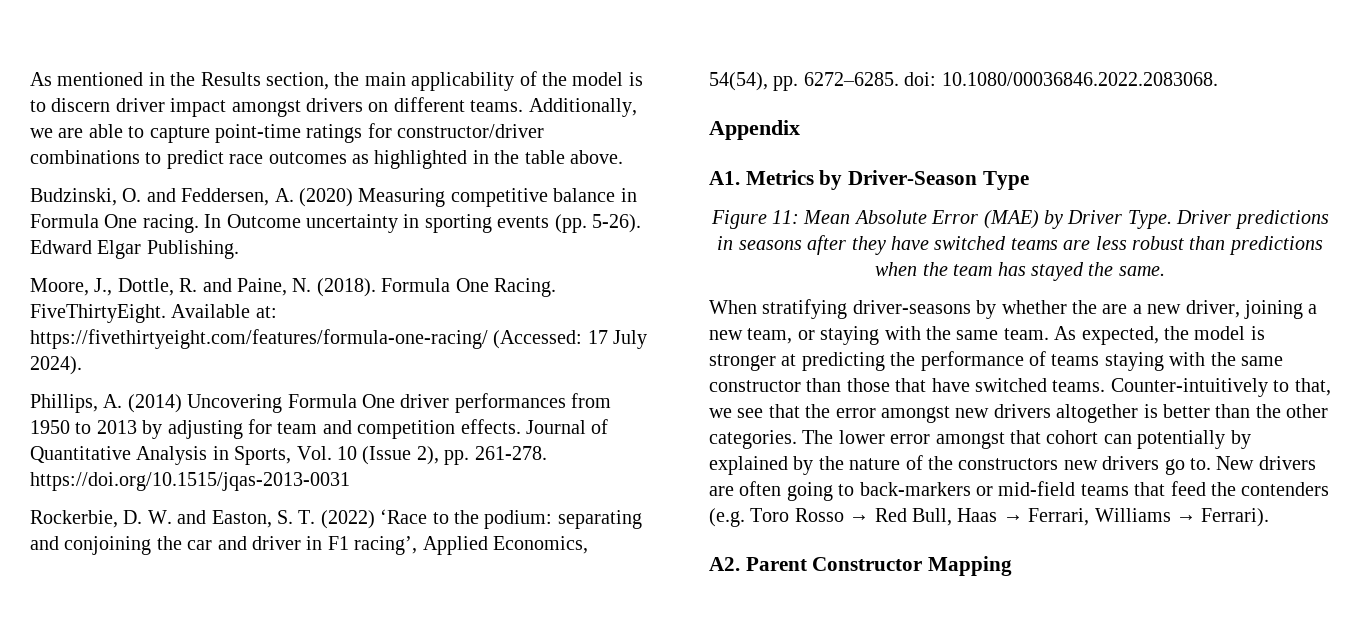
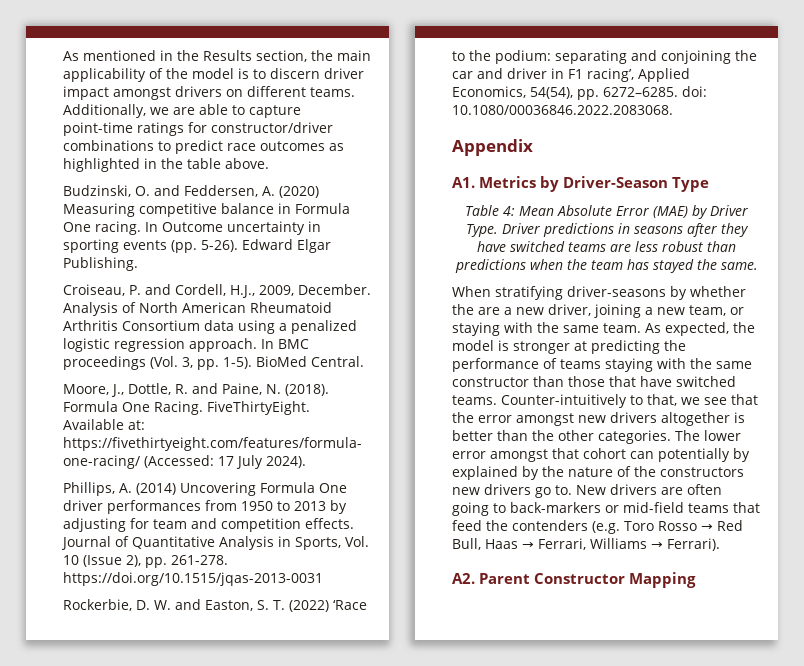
(239, 249) none -> [63,284,371,298] [63,302,332,316] [63,320,357,334] [63,338,309,352] [63,356,364,370] // Croiseau, P. and Cordell, H.J., 2009, December. Analysis of North American Rheumatoid Arthritis Consortium data using a penalized logistic regression approach. In BMC proceedings (Vol. 3, pp. 1-5). BioMed Central.
[710,210,799,229] Figure 11: -> [465,205,515,216] Table 4:

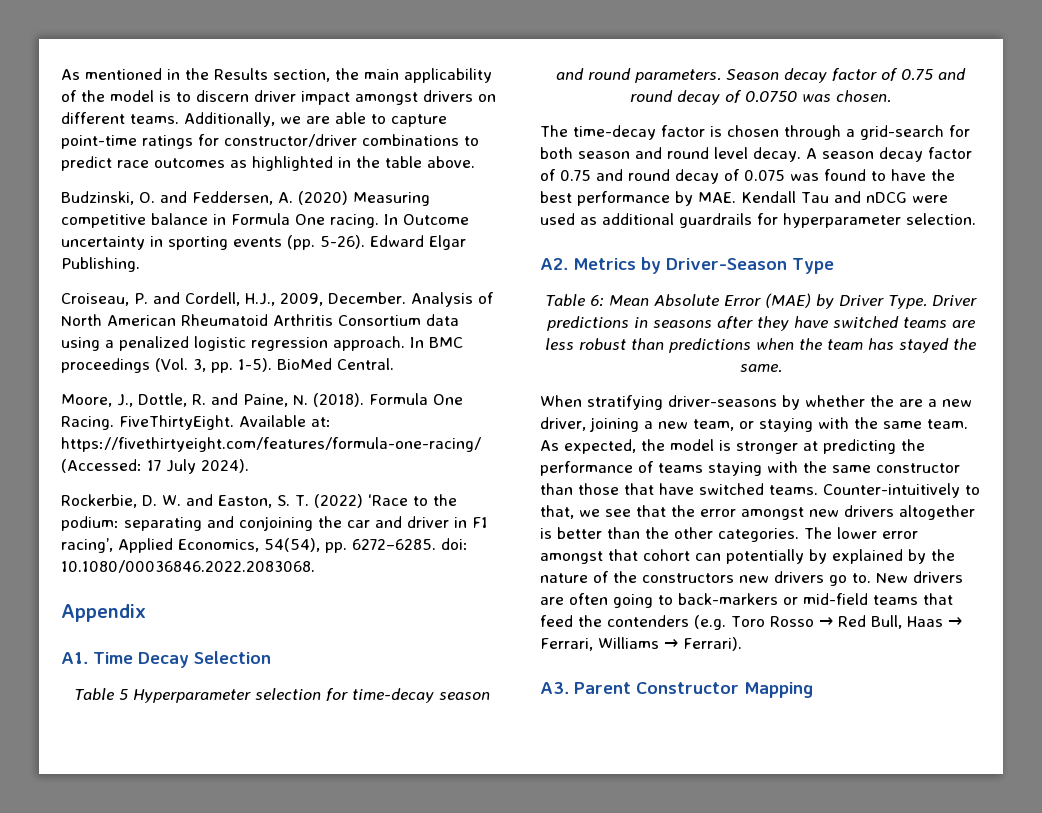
[63,482,347,496] [63,500,347,514] [63,518,354,532] [61,536,369,550] [63,555,228,568] [63,572,323,586] // Phillips, A. (2014) Uncovering Formula One driver performances from 1950 to 2013 by adjusting for team and competition effects. Journal of Quantitative Analysis in Sports, Vol. 10 (Issue 2), pp. 261-278. https://doi.org/10.1515/jqas-2013-0031 -> (249, 466) none
(475, 182) none -> [93,651,271,668] [73,688,490,703] [556,68,966,83] [630,90,891,105] [540,125,970,140] [540,147,972,162] [540,169,955,184] [540,191,948,206] [540,213,976,228] [540,258,568,270] Time Decay Selection // Table 5 Hyperparameter selection for time-decay season and round parameters. Season decay factor of 0.75 and round decay of 0.0750 was chosen. // The time-decay factor is chosen through a grid-search for both season and round level decay. A season decay factor of 0.75 and round decay of 0.075 was found to have the best performance by MAE. Kendall Tau and nDCG were used as additional guardrails for hyperparameter selection. // A2.
[502,206,515,216] 4: -> [590,295,604,307] 6:
[452,573,475,584] A2. -> [540,682,569,694] A3.

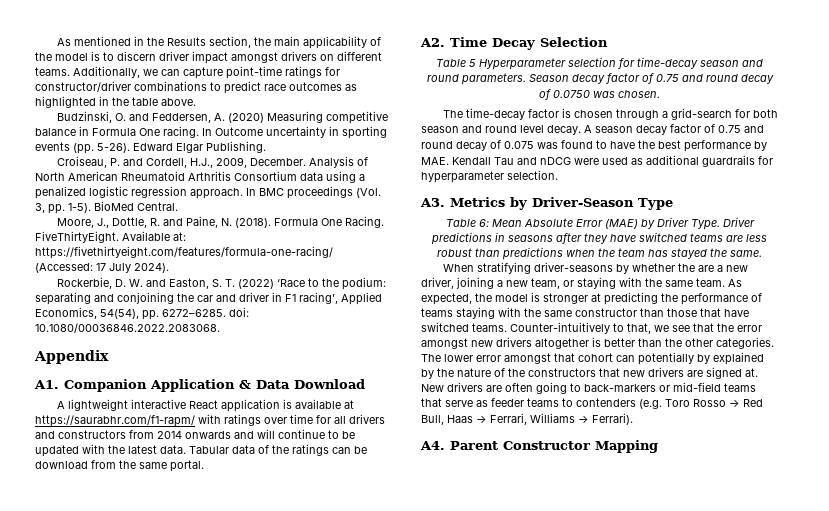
[306,112,386,124] are able to -> [161,69,180,76] can
(88, 658) none -> [64,379,365,392] [56,399,354,412] [35,414,385,427] [35,429,355,439] [35,444,367,457] [35,460,204,472] [420,38,445,47] Companion Application & Data Download // A lightweight interactive React application is available at https://saurabhr.com/f1-rapm/ with ratings over time for all drivers and constructors from 2014 onwards and will continue to be updated with the latest data. Tabular data of the ratings can be download from the same portal. // A2.
[540,258,568,270] A2. -> [420,198,445,207] A3.
[739,571,871,586] new drivers go to. -> [599,367,758,379] that new drivers are signed at.
[540,615,602,627] feed the -> [445,398,573,407] serve as feeder teams to
[540,682,569,694] A3. -> [420,441,445,450] A4.

